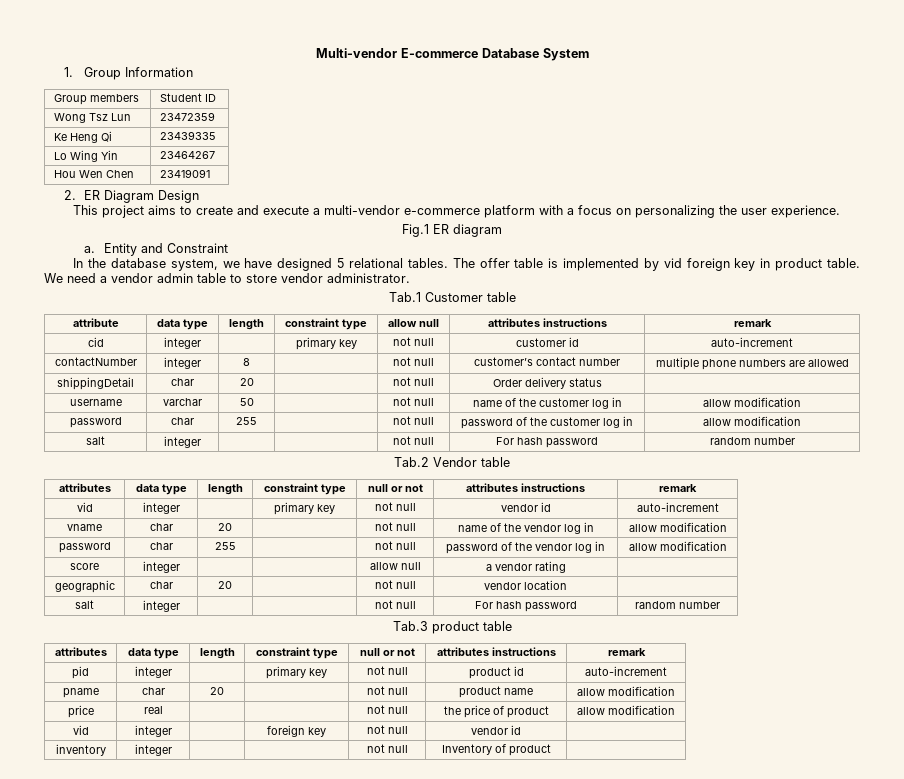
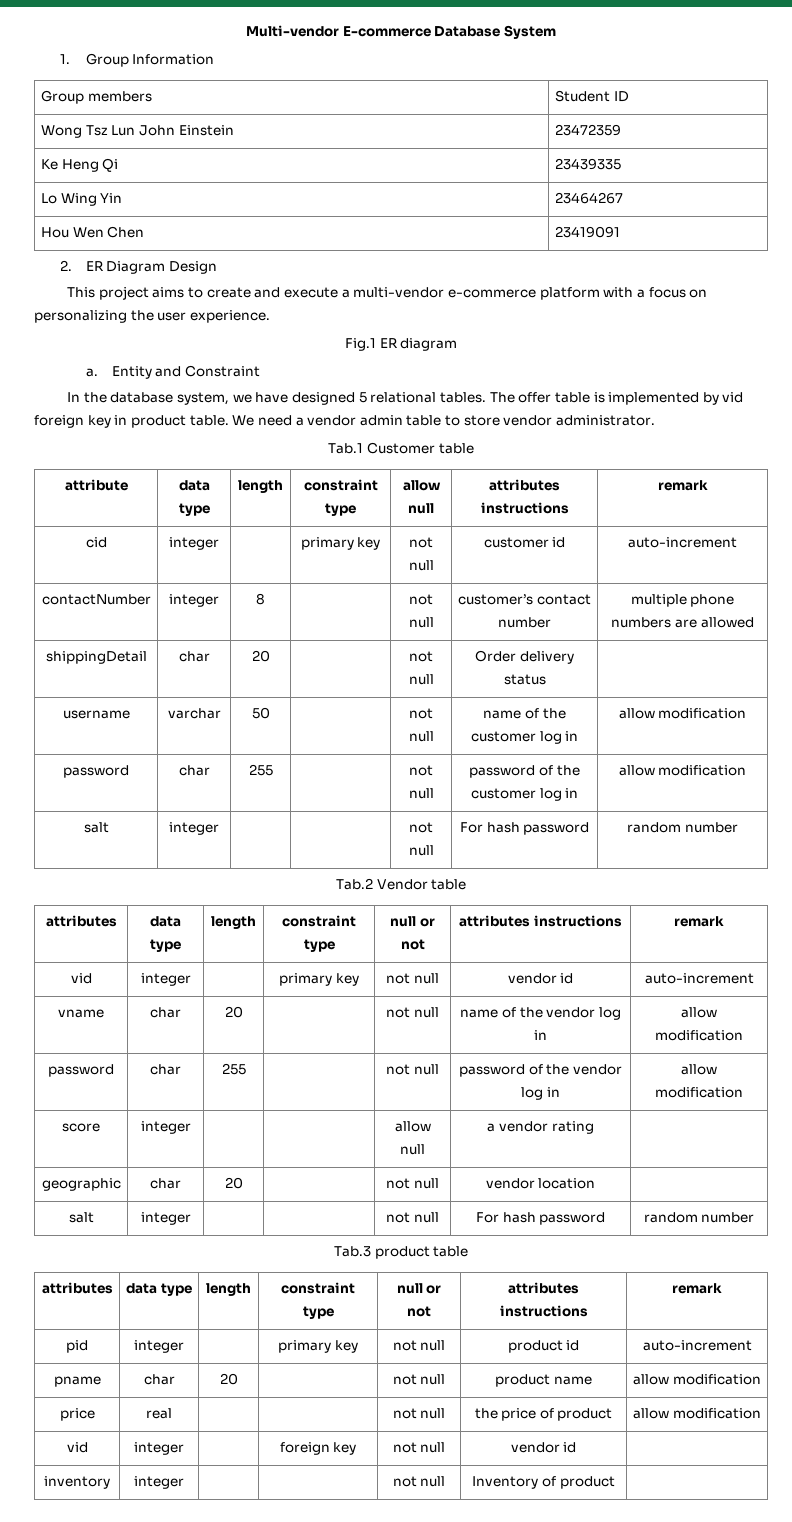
(131, 117) none -> [138,125,234,136] John Einstein

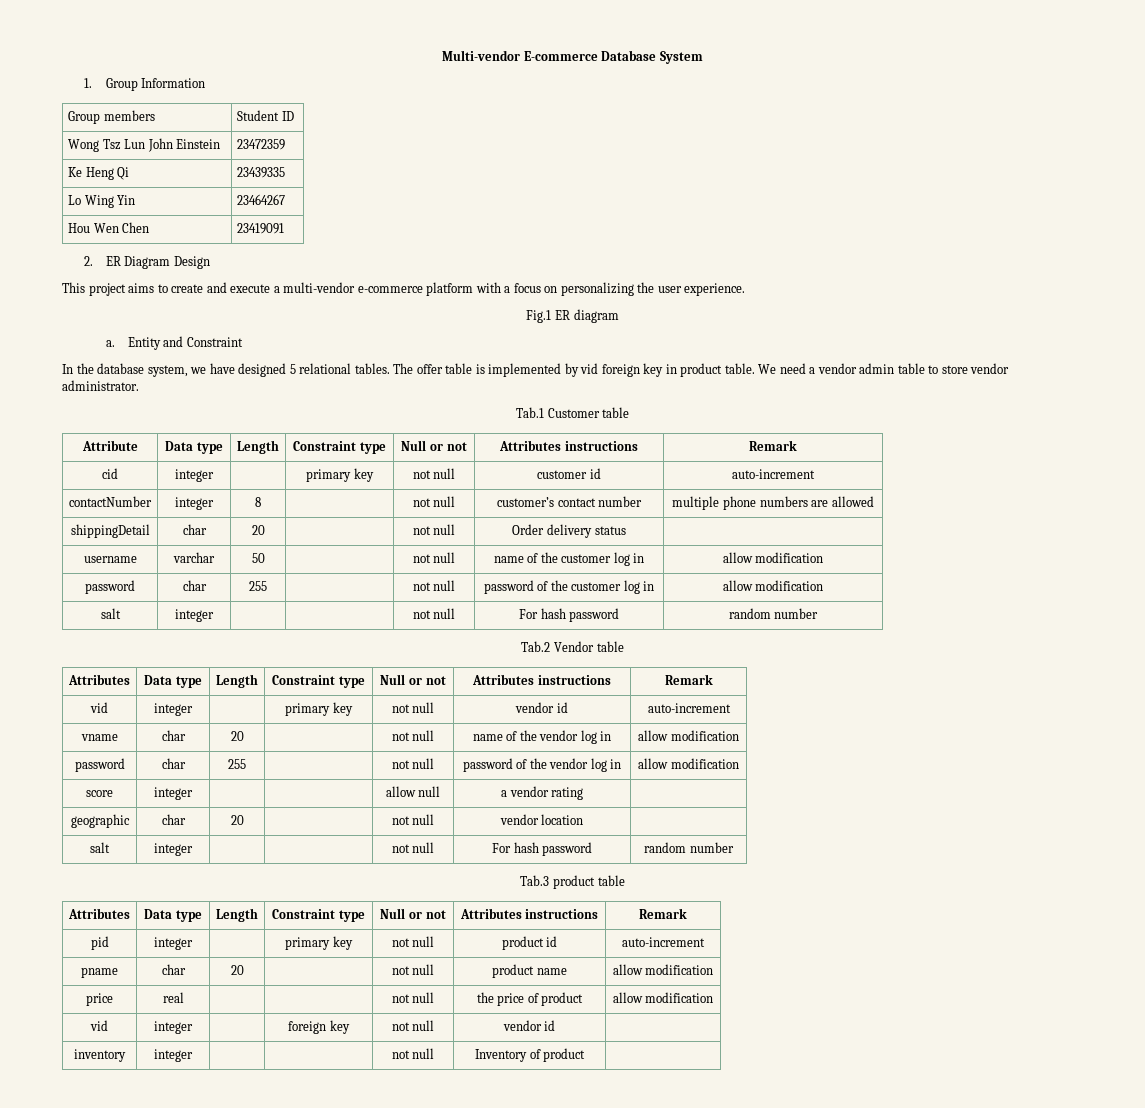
[64,479,128,491] [178,480,210,491] [178,503,210,516] [238,480,283,493] [303,479,378,491] [325,503,356,516] [402,480,441,491] [408,503,434,514] [489,479,560,491] [480,502,569,514] [657,480,708,491] attribute | data type | length | constraint type | allow null | attributes instructions | remark -> [81,440,138,451] [165,441,223,454] [237,440,279,454] [293,441,386,454] [401,440,467,451] [499,440,638,451] [749,440,797,451] Attribute | Data type | Length | Constraint type | Null or not | Attributes instructions | Remark
[45,915,117,927] [150,916,181,927] [150,939,181,952] [211,916,256,929] [282,915,356,927] [303,939,335,952] [390,916,435,927] [400,939,425,950] [459,915,622,927] [674,916,724,927] attributes | data type | length | constraint type | null or not | attributes instructions | remark -> [68,674,130,685] [144,675,202,688] [216,674,258,688] [272,675,365,688] [380,674,446,685] [472,674,611,685] [664,674,713,685] Attributes | Data type | Length | Constraint type | Null or not | Attributes instructions | Remark
[41,1282,113,1294] [126,1283,192,1296] [206,1283,251,1296] [281,1282,355,1294] [302,1306,334,1319] [396,1283,442,1294] [407,1306,431,1317] [508,1282,579,1294] [499,1305,588,1317] [672,1283,722,1294] attributes | data type | length | constraint type | null or not | attributes instructions | remark -> [68,908,130,919] [144,909,202,922] [216,908,258,922] [272,909,365,922] [380,908,446,919] [459,908,599,919] [639,908,687,919] Attributes | Data type | Length | Constraint type | Null or not | Attributes instructions | Remark

